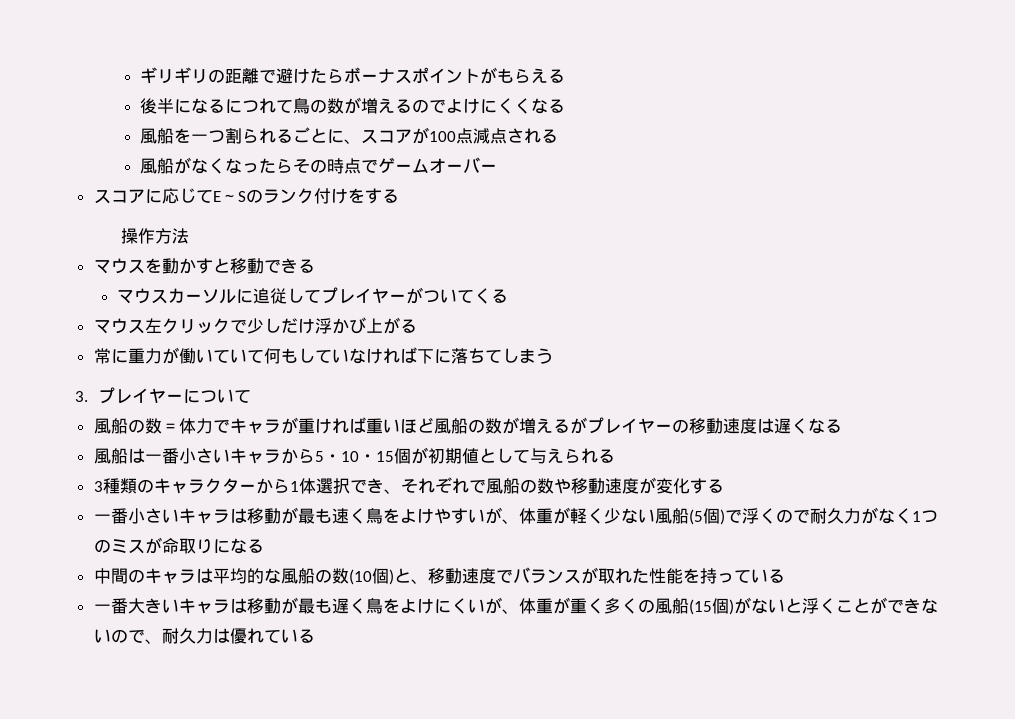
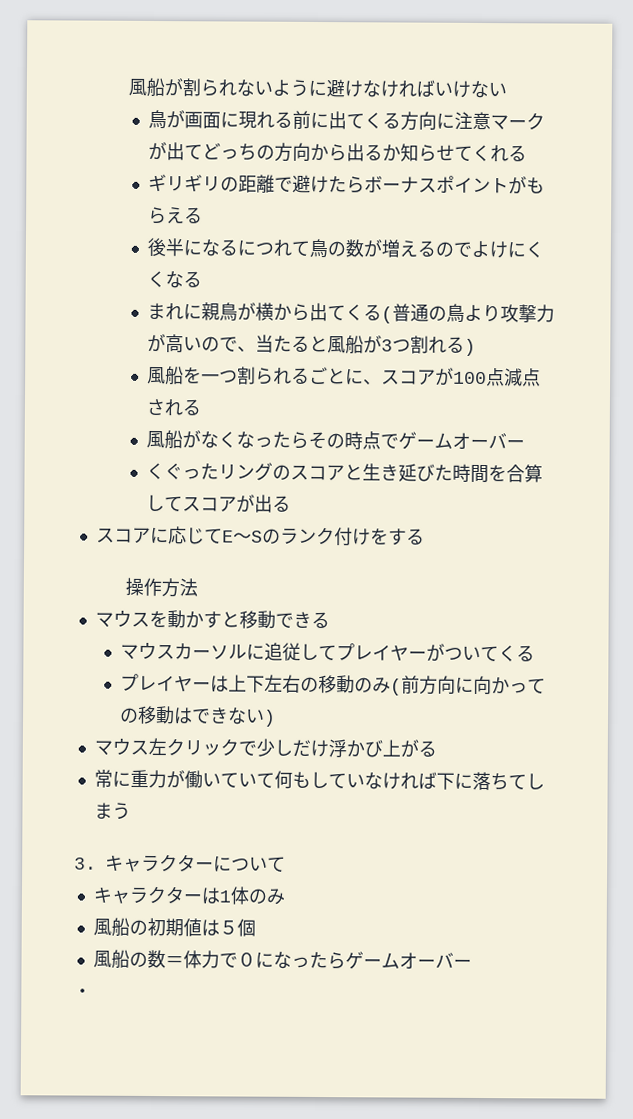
(140, 75) none -> [128,77,508,99] [148,109,546,131] [148,141,528,163] 風船が割られないように避けなければいけない // 鳥が画面に現れる前に出てくる方向に注意マークが出てどっちの方向から出るか知らせてくれる //
(566, 106) none -> [147,302,556,324] [147,333,477,356] // まれに親鳥が横から出てくる(普通の鳥より攻撃力が高いので、当たると風船が3つ割れる)
(498, 168) none -> [146,462,544,484] [146,494,292,513] // くぐったリングのスコアと生き延びた時間を合算してスコアが出る
(508, 296) none -> [120,673,547,696] [119,705,277,727] // プレイヤーは上下左右の移動のみ(前方向に向かっての移動はできない)
[98,387,167,404] プレイヤ -> [105,854,196,873] キャラクタ
[93,417,842,434] [93,447,615,464] [93,477,724,494] [93,507,938,525] [93,537,264,554] [93,567,785,585] [93,597,938,615] [93,628,315,644] 風船の数＝体力でキャラが重ければ重いほど風船の数が増えるがプレイヤーの移動速度は遅くなる // 風船は一番小さいキャラから5・10・15個が初期値として与えられる // 3種類のキャラクターから1体選択でき、それぞれで風船の数や移動速度が変化する // 一番小さいキャラは移動が最も速く鳥をよけやすいが、体重が軽く少ない風船(5個)で浮くので耐久力がなく1つのミスが命取りになる // 中間のキャラは平均的な風船の数(10個)と、移動速度でバランスが取れた性能を持っている // 一番大きいキャラは移動が最も遅く鳥をよけにくいが、体重が重く多くの風船(15個)がないと浮くことができないので、耐久力は優れている -> [92,885,285,905] [92,917,256,937] [92,949,472,970] [73,988,92,998] キャラクターは1体のみ // 風船の初期値は５個 // 風船の数＝体力で０になったらゲームオーバー // ・

